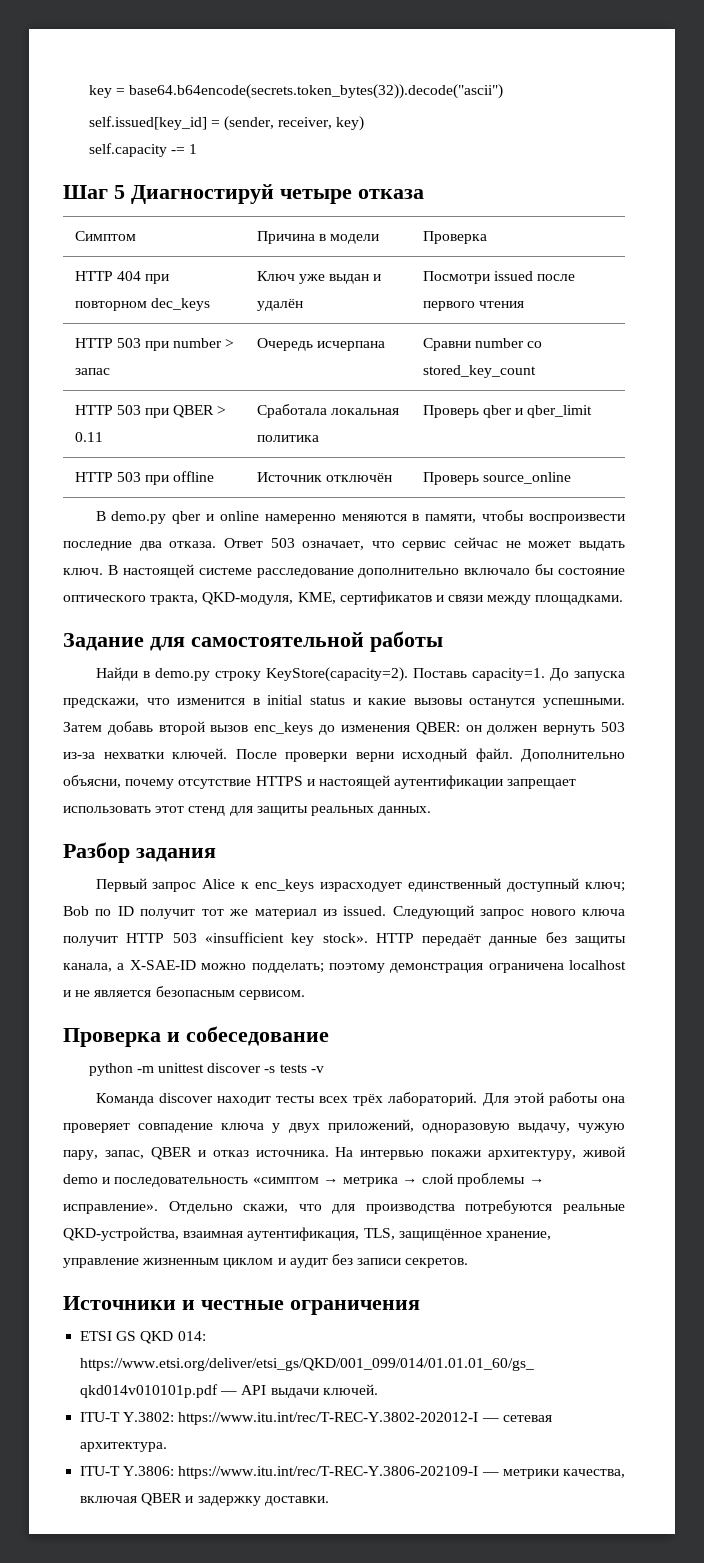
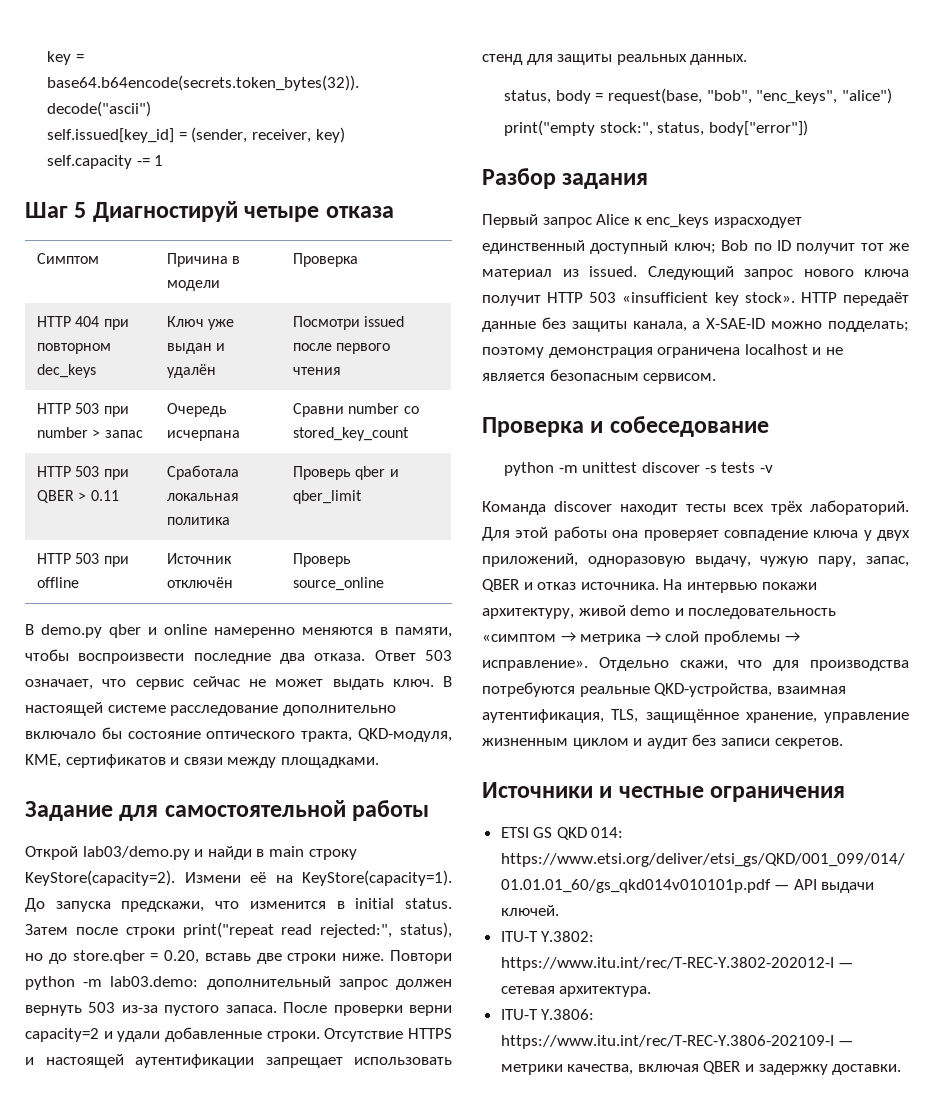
[95,667,545,682] Найди в demo.py строку KeyStore(capacity=2). Поставь capacity=1. -> [25,846,357,860] [25,870,452,886] Открой lab03/demo.py и найди в main строку KeyStore(capacity=2). Измени её на KeyStore(capacity=1).
[310,696,626,708] [63,721,482,735] status и какие вызовы останутся успешными. Затем добавь второй вызов enc_keys до изменения QBER: он -> [405,898,453,909] [25,922,452,938] [25,950,452,964] [25,976,388,990] status. Затем после строки print("repeat read rejected:", status), но до store.qber = 0.20, вставь две строки ниже. Повтори python -m lab03.demo: дополнительный запрос
[103,748,227,759] нехватки ключей. -> [164,1005,277,1016] пустого запаса.
[402,748,625,762] [63,775,252,789] исходный файл. Дополнительно объясни, почему отсутствие -> [25,1027,404,1042] capacity=2 и удали добавленные строки. Отсутствие
[155,806,185,813] этот -> (452, 1061) none
(432, 811) none -> [504,88,892,104] [504,120,808,136] // status, body = request(base, "bob", "enc_keys", "alice") // print("empty stock:", status, body["error"])

